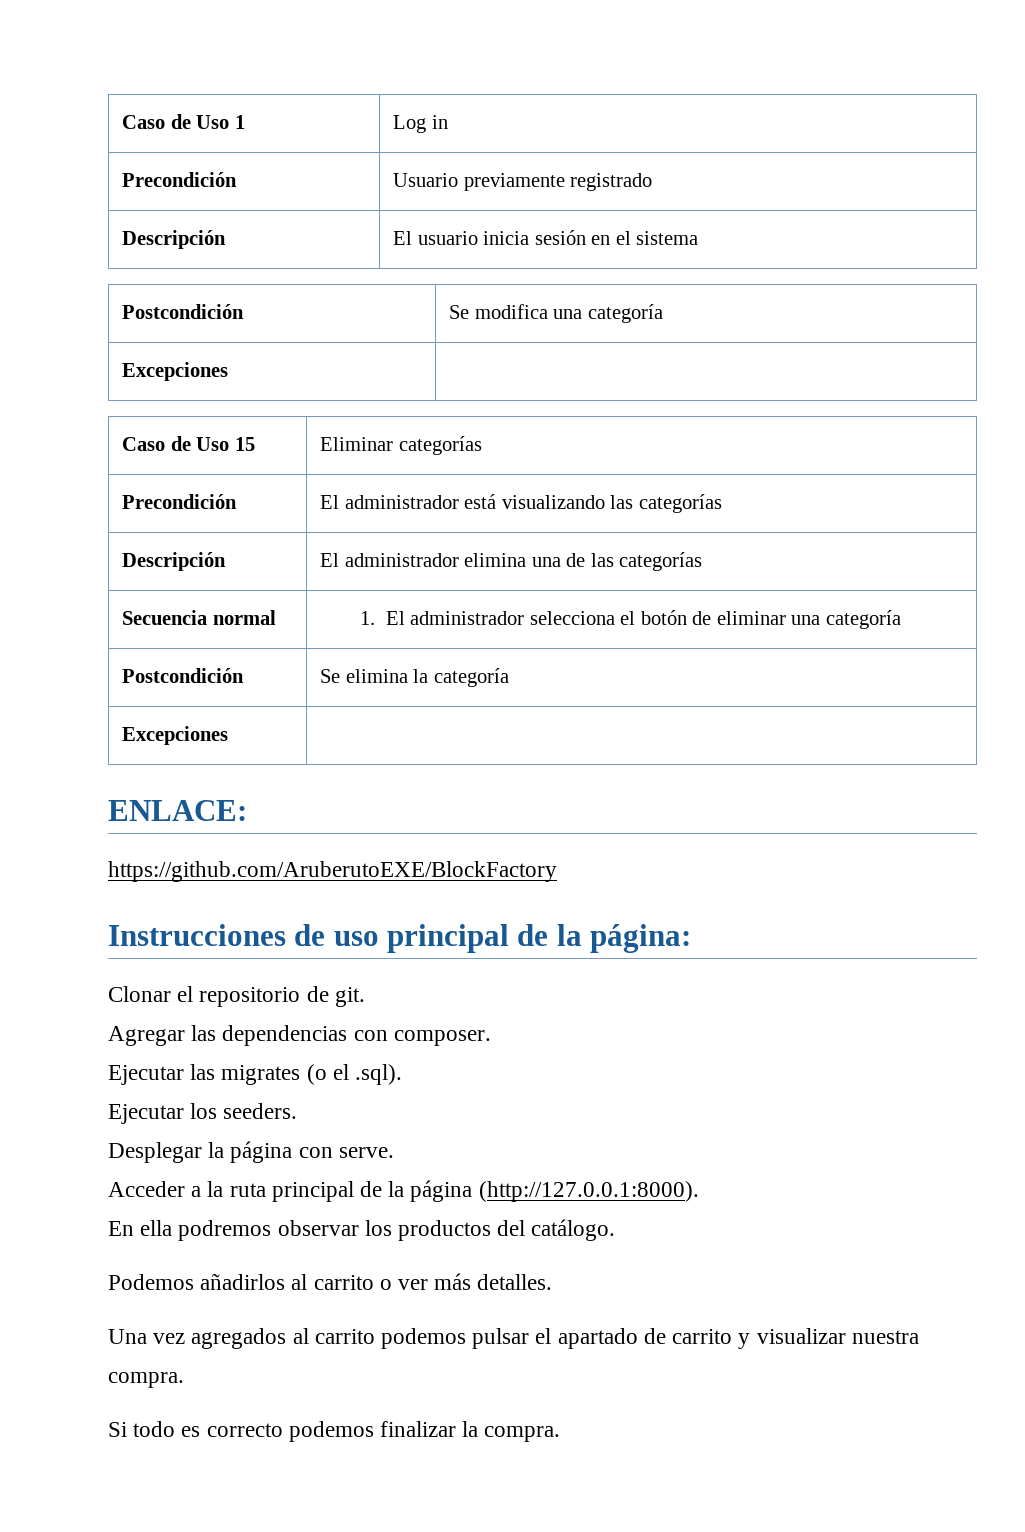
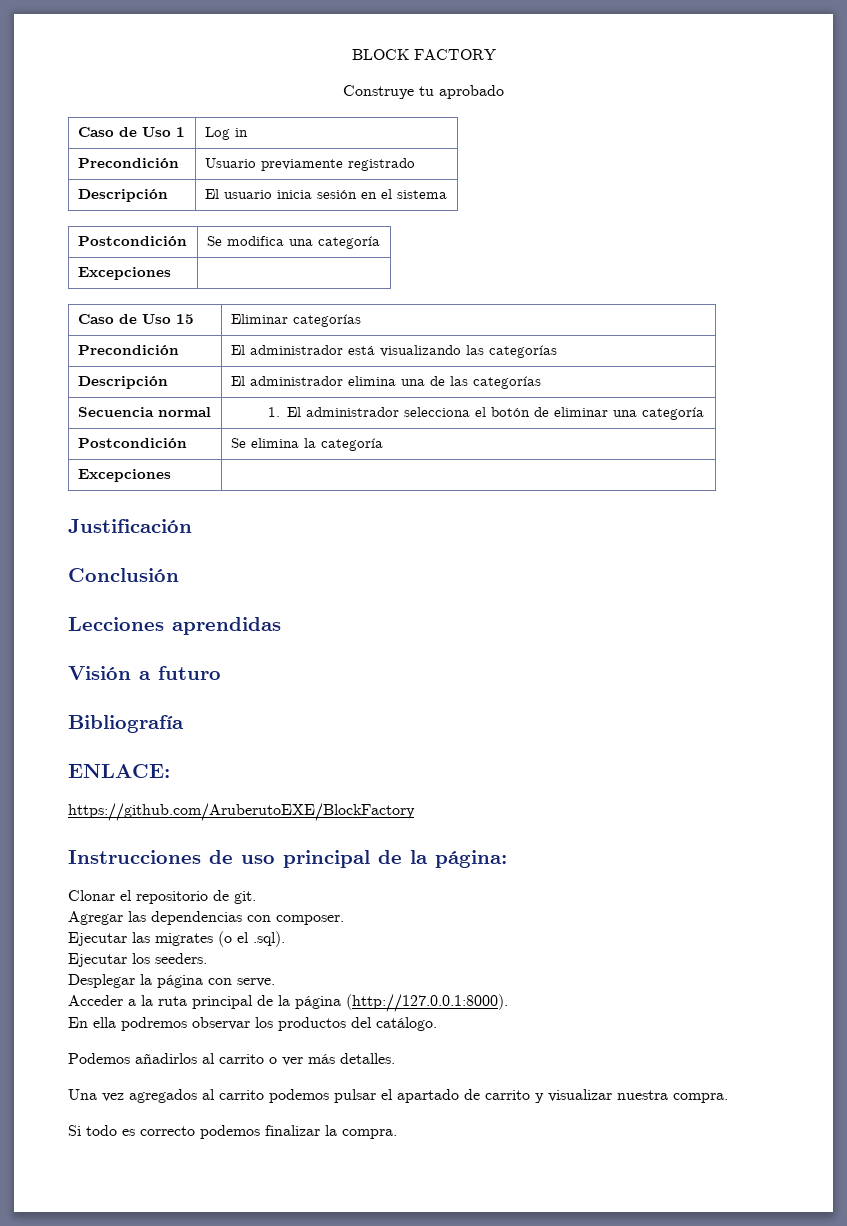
(122, 122) none -> [351,49,496,60] [343,85,504,99] BLOCK FACTORY // Construye tu aprobado //
(229, 735) none -> [68,519,192,533] [68,568,179,582] [68,617,281,635] [68,666,221,680] [68,715,184,733] // Justificación // Conclusión // Lecciones aprendidas // Visión a futuro // Bibliografía

